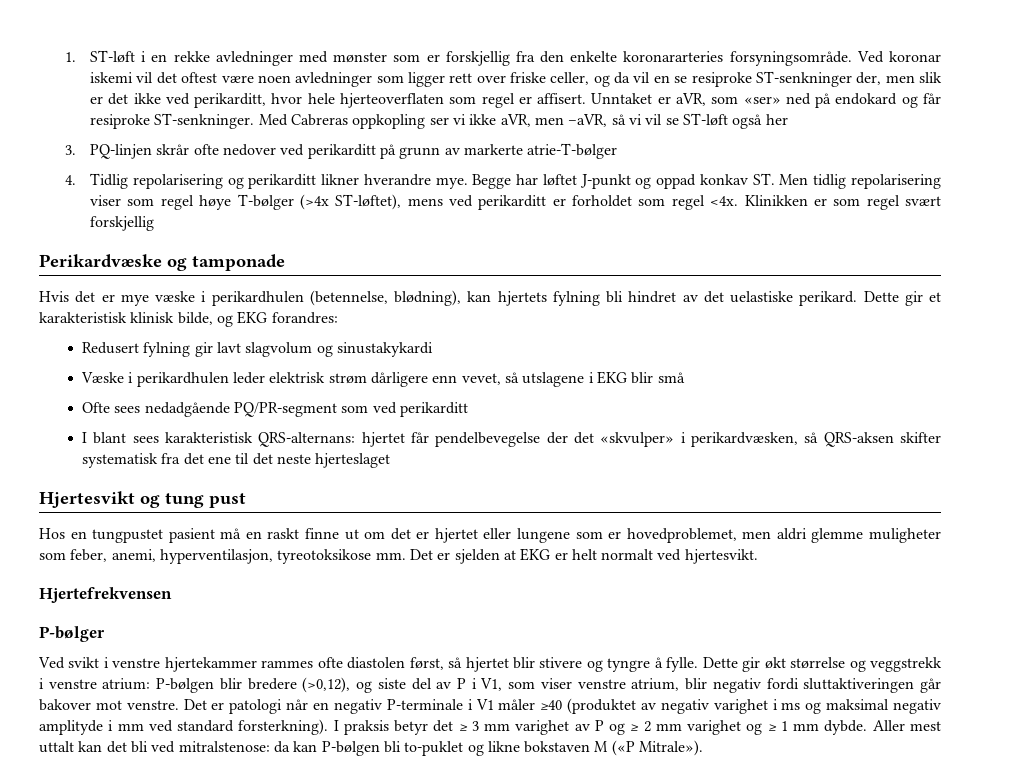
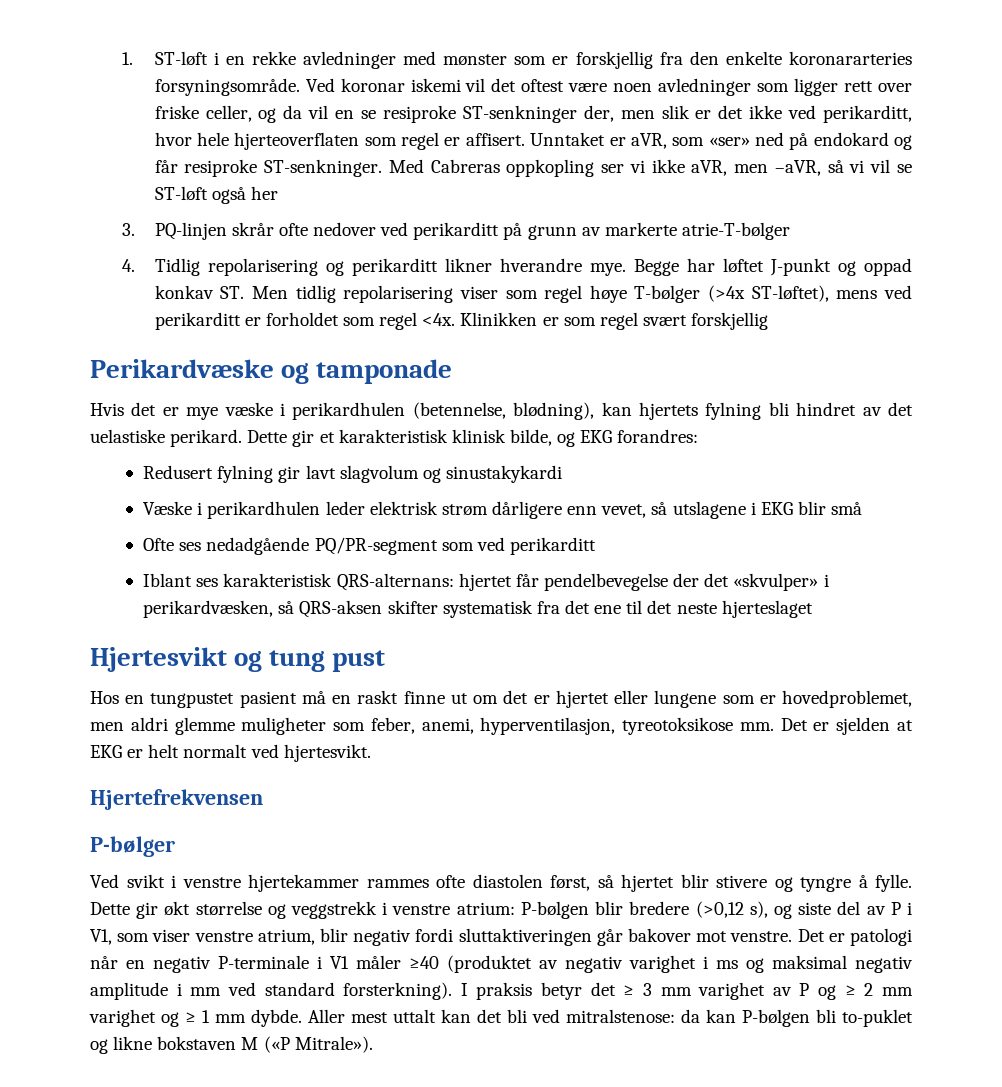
[114,406,141,413] sees -> [179,542,202,551] ses
[82,432,159,444] I blant sees -> [143,573,219,587] Iblant ses
[302,677,351,693] (>0,12), -> [695,901,768,918] (>0,12 s),
[39,720,103,735] amplityde -> [90,982,168,1000] amplitude

